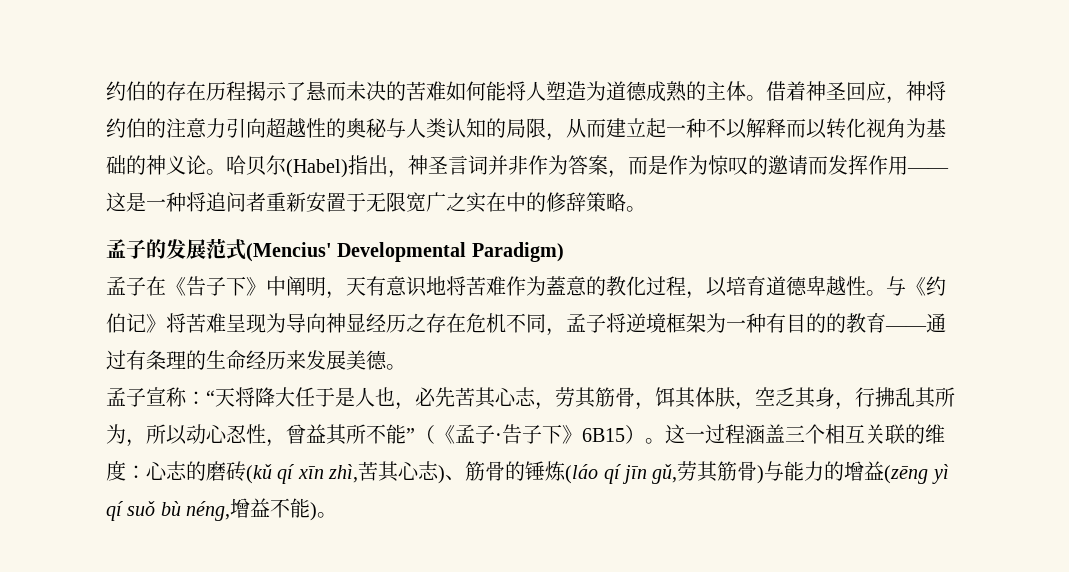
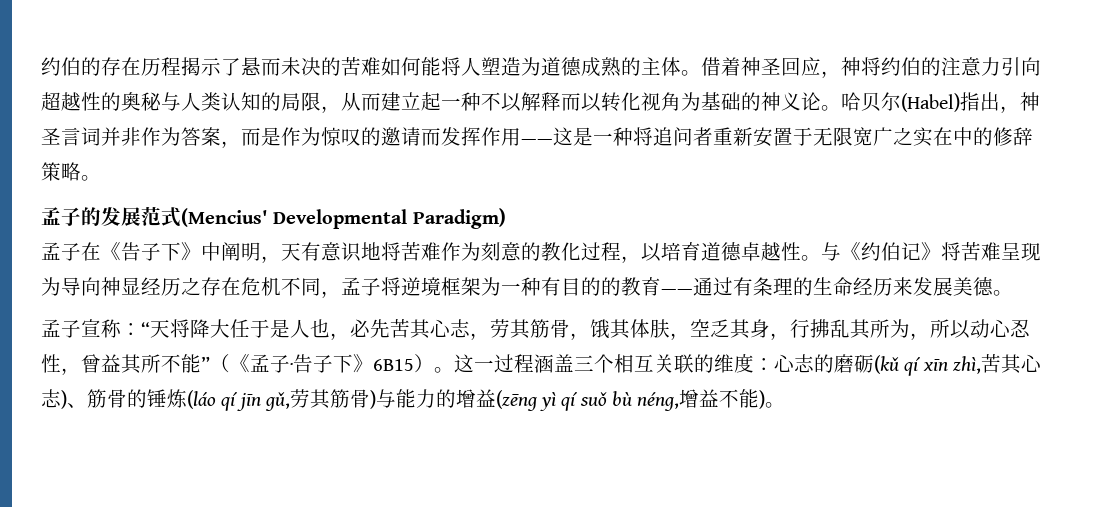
[546,276,566,295] 蓋 -> [481,242,501,261] 刻
[806,276,826,296] 卑 -> [741,242,761,261] 卓
[655,387,675,407] 饵 -> [590,319,610,339] 饿
[226,461,246,482] 砖 -> [854,354,874,373] 砺

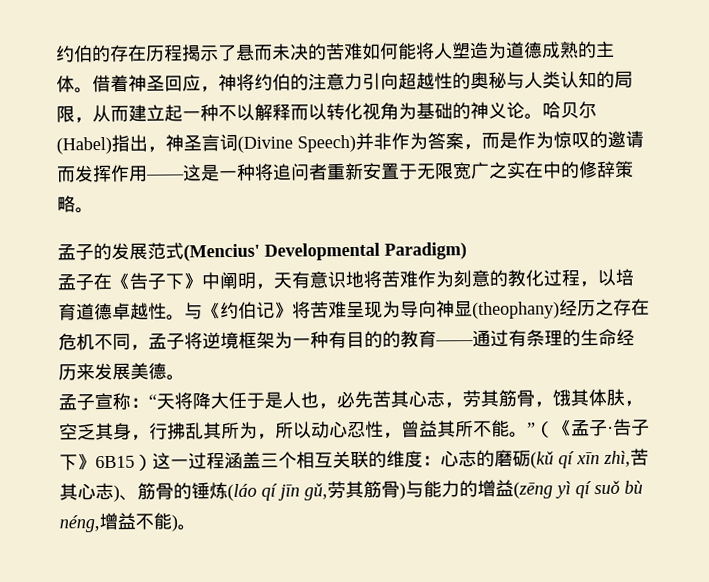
(101, 136) none -> [237,134,356,153] (Divine Speech)
(141, 286) none -> [472,301,560,320] (theophany)
(201, 363) none -> [509,431,528,438] 。
[434,367,454,373] 。 -> (153, 462) none

